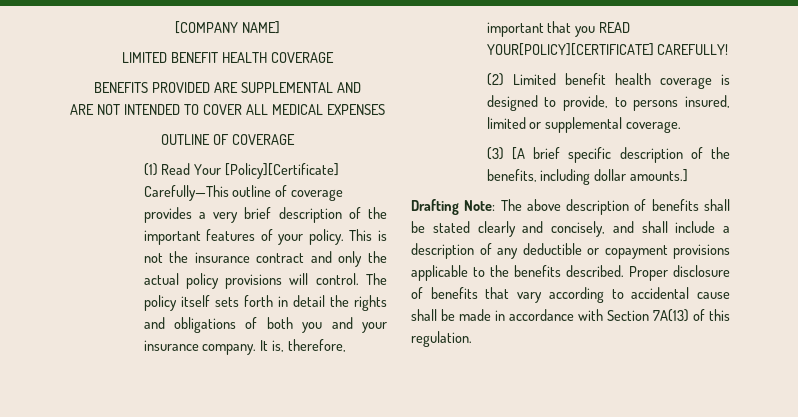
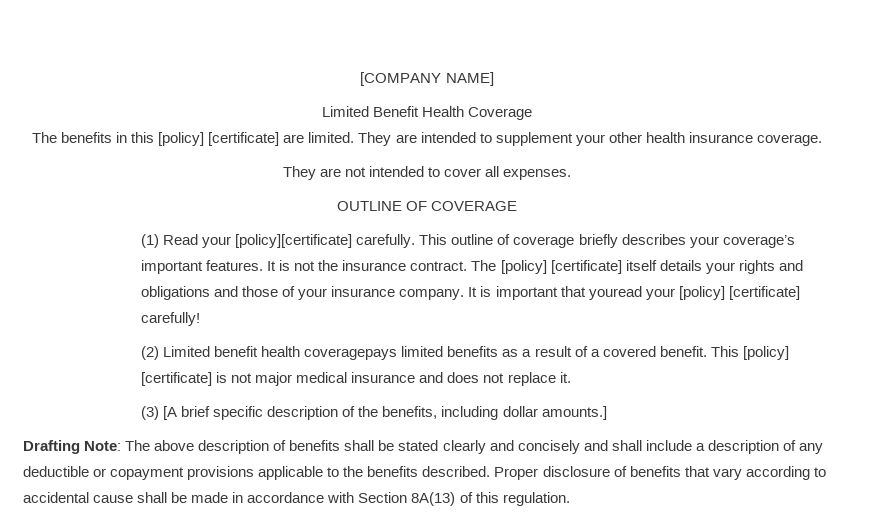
[122,52,334,63] [94,82,361,93] [70,104,385,115] LIMITED BENEFIT HEALTH COVERAGE // BENEFITS PROVIDED ARE SUPPLEMENTAL AND // ARE NOT INTENDED TO COVER ALL MEDICAL EXPENSES -> [321,106,533,120] [32,132,822,146] [282,166,572,180] Limited Benefit Health Coverage // The benefits in this [policy] [certificate] are limited. They are intended to supplement your other health insurance coverage. // They are not intended to cover all expenses.
[194,163,340,179] [143,185,344,201] [143,207,387,223] [143,229,387,245] [143,251,387,267] [143,273,388,289] [143,295,388,311] [143,317,387,333] [143,339,347,355] [486,21,631,37] [486,43,729,56] [486,73,730,89] [486,95,730,111] [486,117,682,133] Your [Policy][Certificate] Carefully—This outline of coverage provides a very brief description of the important features of your policy. This is not the insurance contract and only the actual policy provisions will control. The policy itself sets forth in detail the rights and obligations of both you and your insurance company. It is, therefore, important that you READ YOUR[POLICY][CERTIFICATE] CAREFULLY! // (2) Limited benefit health coverage is designed to provide, to persons insured, limited or supplemental coverage. -> [202,234,795,248] [141,260,803,274] [141,286,800,300] [141,312,201,326] [141,346,789,360] [141,372,571,386] your [policy][certificate] carefully. This outline of coverage briefly describes your coverage’s important features. It is not the insurance contract. The [policy] [certificate] itself details your rights and obligations and those of your insurance company. It is important that youread your [policy] [certificate] carefully! // (2) Limited benefit health coveragepays limited benefits as a result of a covered benefit. This [policy] [certificate] is not major medical insurance and does not replace it.
[551,221,605,237] concisely, -> [517,440,580,454] concisely
[653,309,689,322] 7A(13) -> [411,492,456,506] 8A(13)

